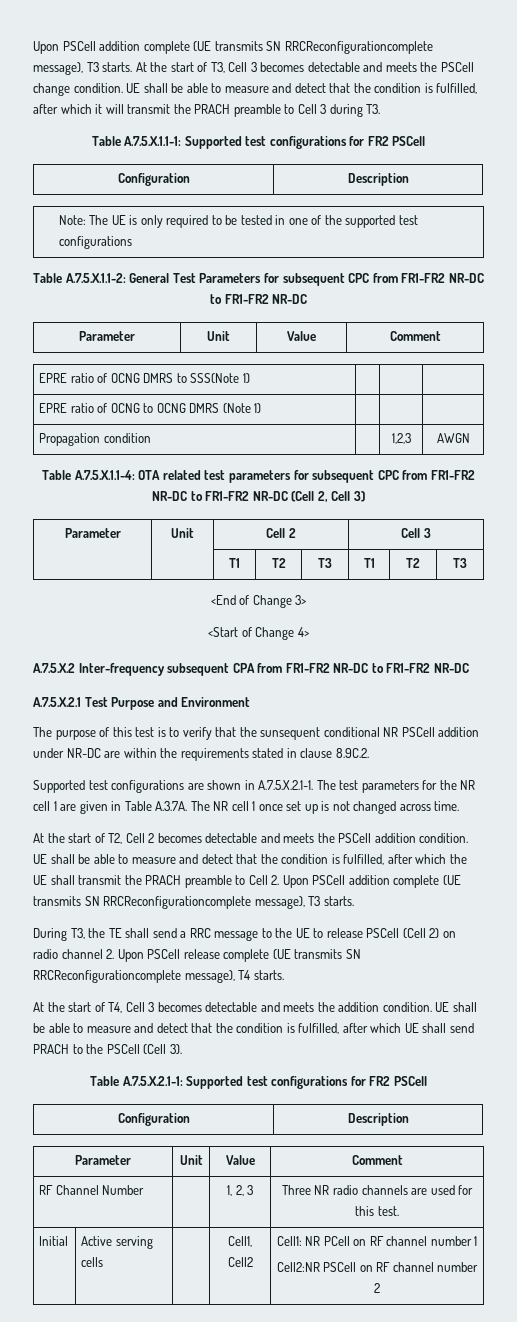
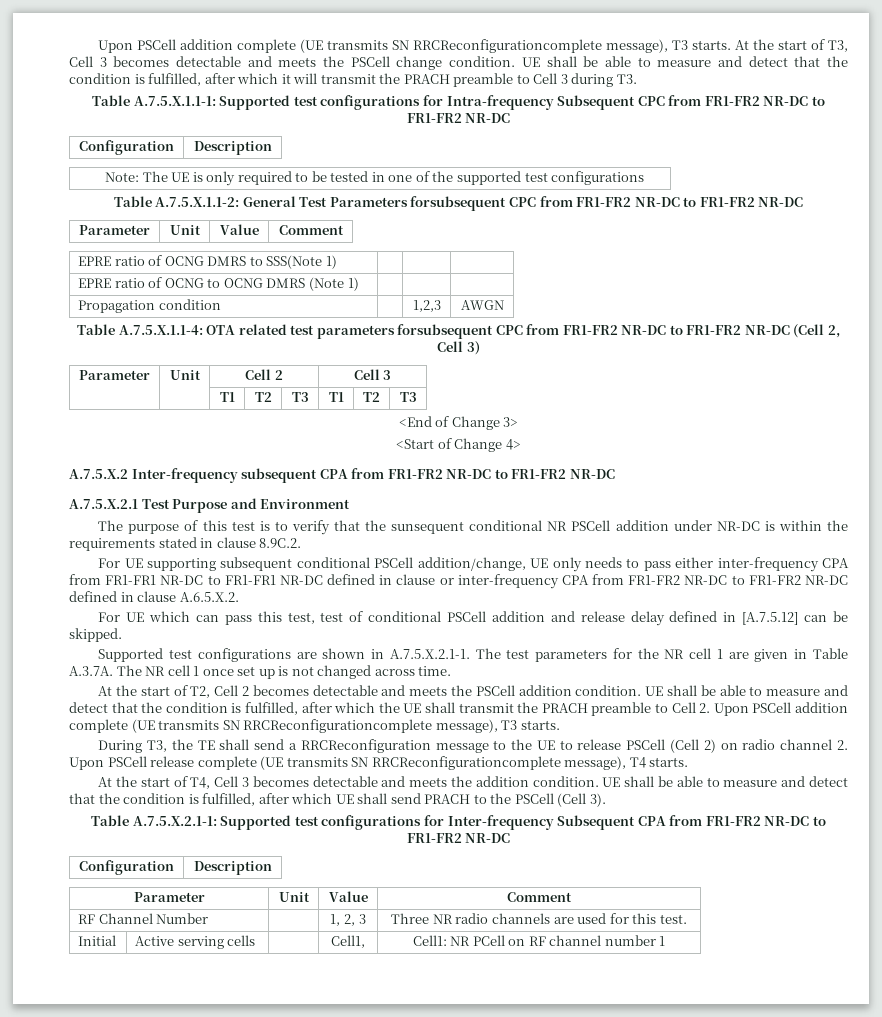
[367,136,426,146] FR2 PSCell -> [446,95,825,110] [406,113,511,123] Intra-frequency Subsequent CPC from FR1-FR2 NR-DC to FR1-FR2 NR-DC
[263,273,345,286] for subsequent -> [410,196,507,211] forsubsequent
[293,470,375,483] for subsequent -> [397,324,494,339] forsubsequent
[104,751,121,758] are -> [764,521,775,531] is
(369, 753) none -> [98,557,849,572] [69,574,848,589] [69,591,239,602] [98,611,848,626] [69,628,122,642] // For UE supporting subsequent conditional PSCell addition/change, UE only needs to pass either inter-frequency CPA from FR1-FR1 NR-DC to FR1-FR1 NR-DC defined in clause or inter-frequency CPA from FR1-FR2 NR-DC to FR1-FR2 NR-DC defined in clause A.6.5.X.2. // For UE which can pass this test, test of conditional PSCell addition and release delay defined in [A.7.5.12] can be skipped.
[189,928,211,938] RRC -> [300,739,431,753] RRCReconfiguration
[369,1076,427,1086] FR2 PSCell -> [447,815,826,830] [406,833,511,843] Inter-frequency Subsequent CPA from FR1-FR2 NR-DC to FR1-FR2 NR-DC
[227,1257,253,1267] Cell2 -> (365, 941) none
[276,1262,479,1272] [374,1283,380,1293] // Cell2:NR PSCell on RF channel number 2 -> (666, 941) none

